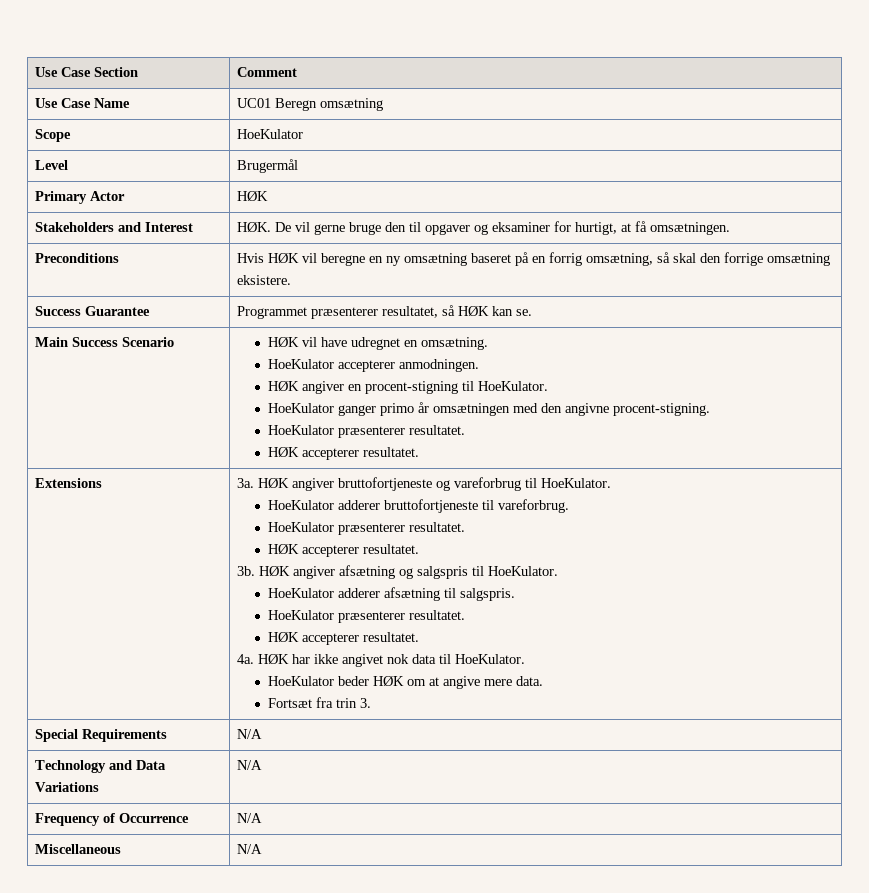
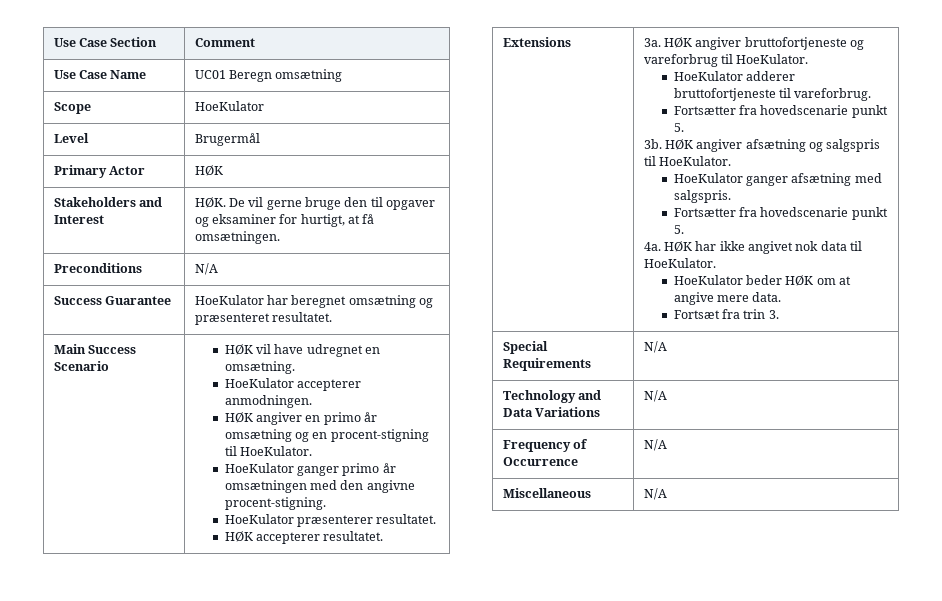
[237,252,831,266] [237,275,292,285] [35,306,151,316] [237,305,533,319] Hvis HØK vil beregne en ny omsætning baseret på en forrig omsætning, så skal den forrige omsætning eksistere. // Success Guarantee | Programmet præsenterer resultatet, så HØK kan se. -> [194,263,218,275] [53,296,171,305] [194,295,434,308] [194,312,332,325] N/A // Success Guarantee | HoeKulator har beregnet omsætning og præsenteret resultatet.
(363, 387) none -> [323,412,378,425] [224,429,328,442] primo år omsætning og en
[268,522,466,535] [268,544,420,557] HoeKulator præsenterer resultatet. // HØK accepterer resultatet. -> [673,105,888,118] [673,123,684,132] Fortsætter fra hovedscenarie punkt 5.
[338,587,516,601] [268,610,466,623] [268,632,420,645] adderer afsætning til salgspris. // HoeKulator præsenterer resultatet. // HØK accepterer resultatet. -> [746,173,882,186] [673,190,731,203] [673,207,888,220] [673,225,684,234] ganger afsætning med salgspris. // Fortsætter fra hovedscenarie punkt 5.

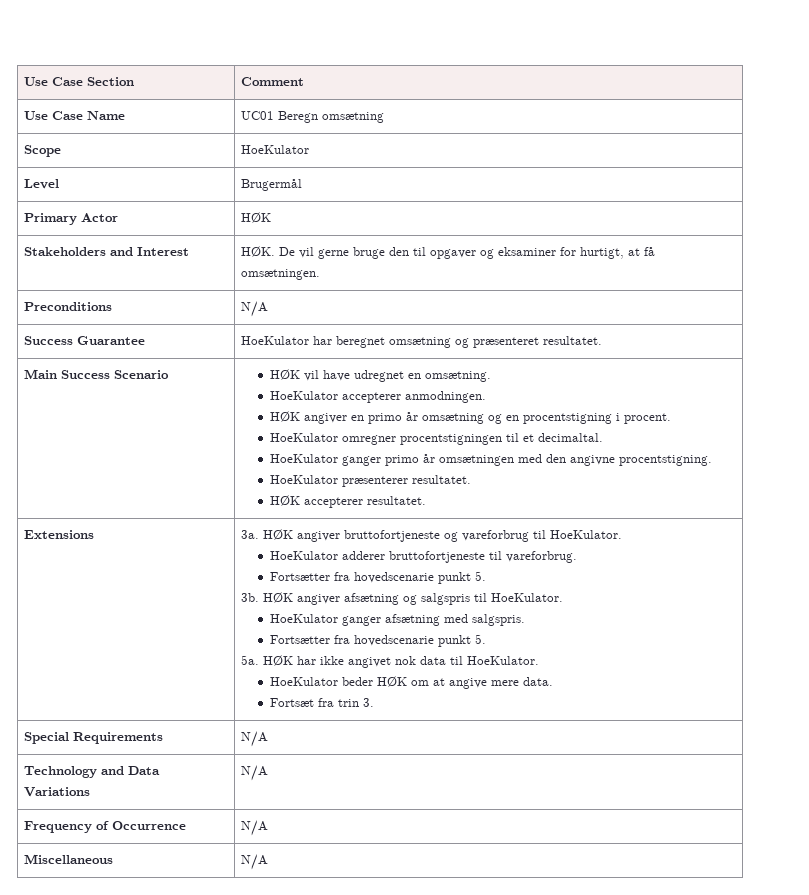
[330,429,429,442] [224,446,313,456] procent-stigning til HoeKulator. -> [522,413,671,424] [269,433,603,445] procentstigning i procent. // HoeKulator omregner procentstigningen til et decimaltal.
[224,497,326,510] procent-stigning. -> [618,455,712,466] procentstigning.
[643,242,661,251] 4a. -> [241,655,260,665] 5a.

